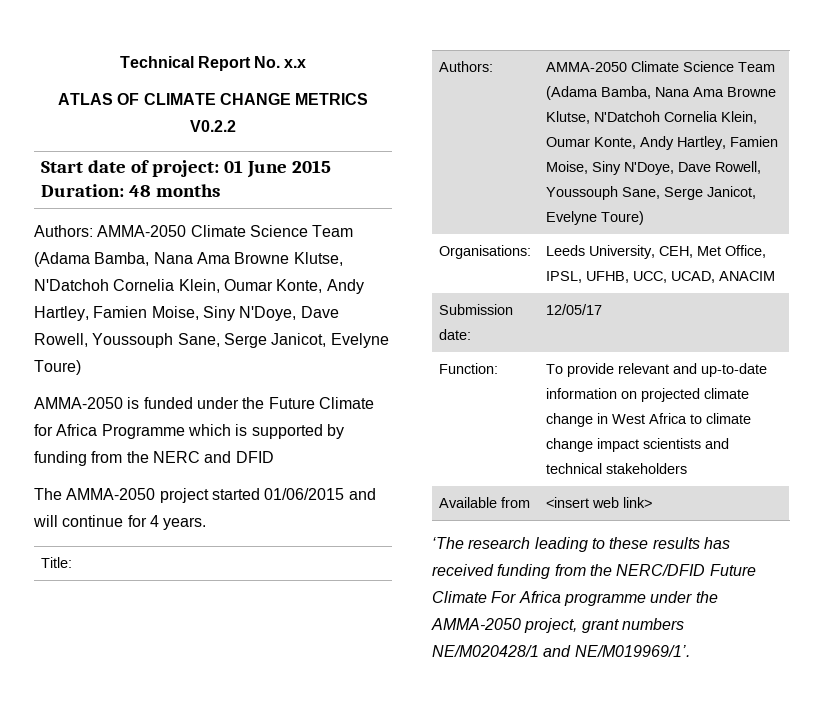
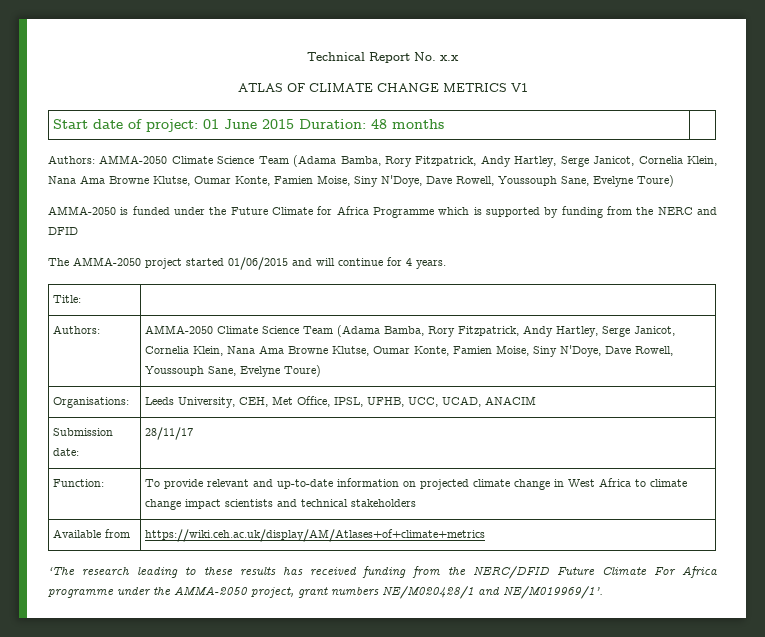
[190,120,236,132] V0.2.2 -> [510,83,528,92] V1
[153,252,343,266] [34,279,364,294] [34,306,339,321] [34,333,327,348] Nana Ama Browne Klutse, N'Datchoh Cornelia Klein, Oumar Konte, Andy Hartley, Famien Moise, Siny N'Doye, Dave Rowell, Youssouph Sane, Serge Janicot, -> [385,155,718,167] [48,175,589,187] Rory Fitzpatrick, Andy Hartley, Serge Janicot, Cornelia Klein, Nana Ama Browne Klutse, Oumar Konte, Famien Moise, Siny N'Doye, Dave Rowell, Youssouph Sane,
[655,87,777,97] [546,111,758,124] [546,136,779,150] [546,161,762,175] [546,186,757,200] Nana Ama Browne Klutse, N'Datchoh Cornelia Klein, Oumar Konte, Andy Hartley, Famien Moise, Siny N'Doye, Dave Rowell, Youssouph Sane, Serge Janicot, -> [428,325,676,337] [145,345,674,357] [145,366,237,376] Rory Fitzpatrick, Andy Hartley, Serge Janicot, Cornelia Klein, Nana Ama Browne Klutse, Oumar Konte, Famien Moise, Siny N'Doye, Dave Rowell, Youssouph Sane,
[546,304,603,315] 12/05/17 -> [145,427,194,440] 28/11/17
[546,497,653,508] <insert web link> -> [145,529,486,542] https://wiki.ceh.ac.uk/display/AM/Atlases+of+climate+metrics

